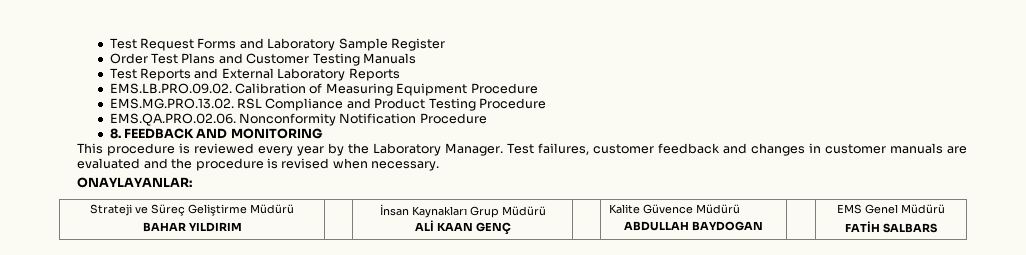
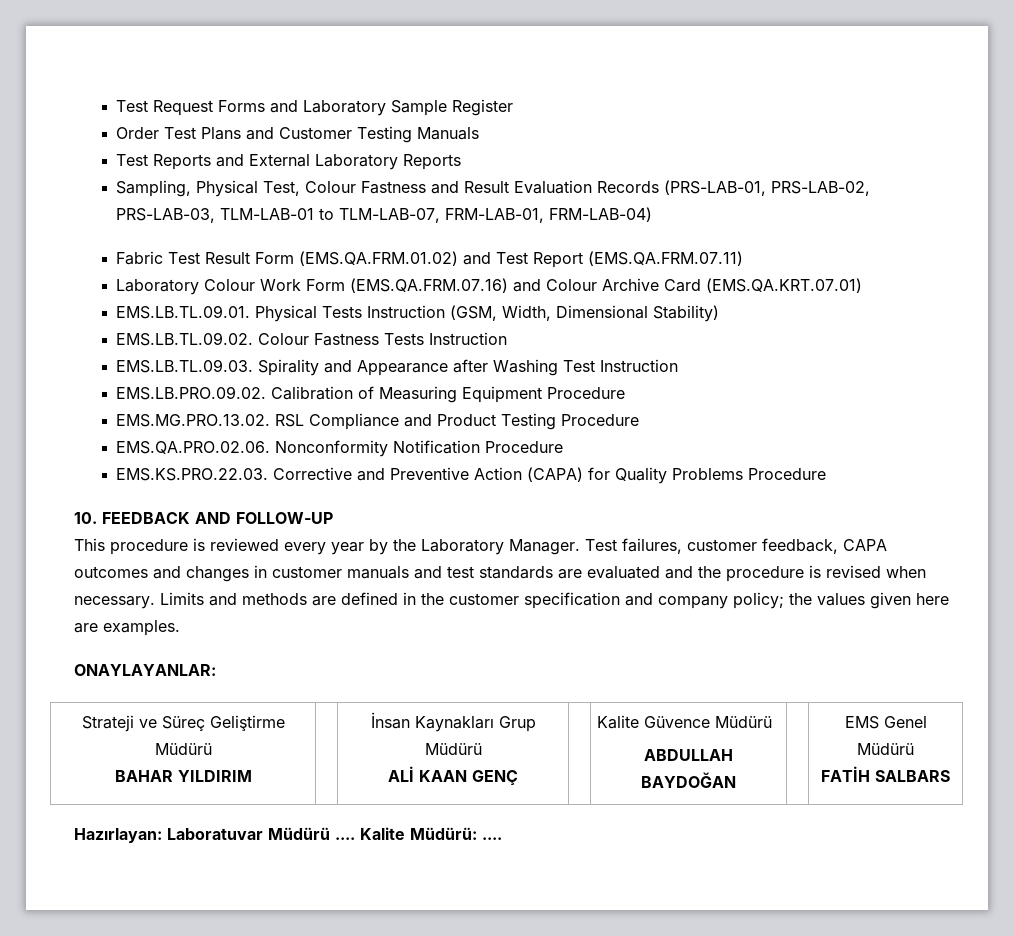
(400, 74) none -> [116,180,871,197] [116,207,653,223] [116,251,744,268] [116,278,863,295] [116,305,720,322] [116,332,508,346] [116,359,679,376] // Sampling, Physical Test, Colour Fastness and Result Evaluation Records (PRS-LAB-01, PRS-LAB-02, PRS-LAB-03, TLM-LAB-01 to TLM-LAB-07, FRM-LAB-01, FRM-LAB-04) // Fabric Test Result Form (EMS.QA.FRM.01.02) and Test Report (EMS.QA.FRM.07.11) // Laboratory Colour Work Form (EMS.QA.FRM.07.16) and Colour Archive Card (EMS.QA.KRT.07.01) // EMS.LB.TL.09.01. Physical Tests Instruction (GSM, Width, Dimensional Stability) // EMS.LB.TL.09.02. Colour Fastness Tests Instruction // EMS.LB.TL.09.03. Spirality and Appearance after Washing Test Instruction
[109,128,121,139] 8. -> [116,467,827,484] [74,512,98,524] EMS.KS.PRO.22.03. Corrective and Preventive Action (CAPA) for Quality Problems Procedure // 10.
[230,128,323,139] MONITORING -> [236,512,334,524] FOLLOW-UP
[658,143,721,154] feedback -> [762,538,888,554] [74,566,149,578] feedback, CAPA outcomes
(944, 148) none -> [414,566,554,579] and test standards
(440, 166) none -> [160,592,950,609] [74,620,181,636] Limits and methods are defined in the customer specification and company policy; the values given here are examples.
[692,221,763,231] BAYDOGAN -> [641,772,736,788] BAYDOĞAN
(937, 228) none -> [74,827,503,843] // Hazırlayan: Laboratuvar Müdürü .... Kalite Müdürü: ....

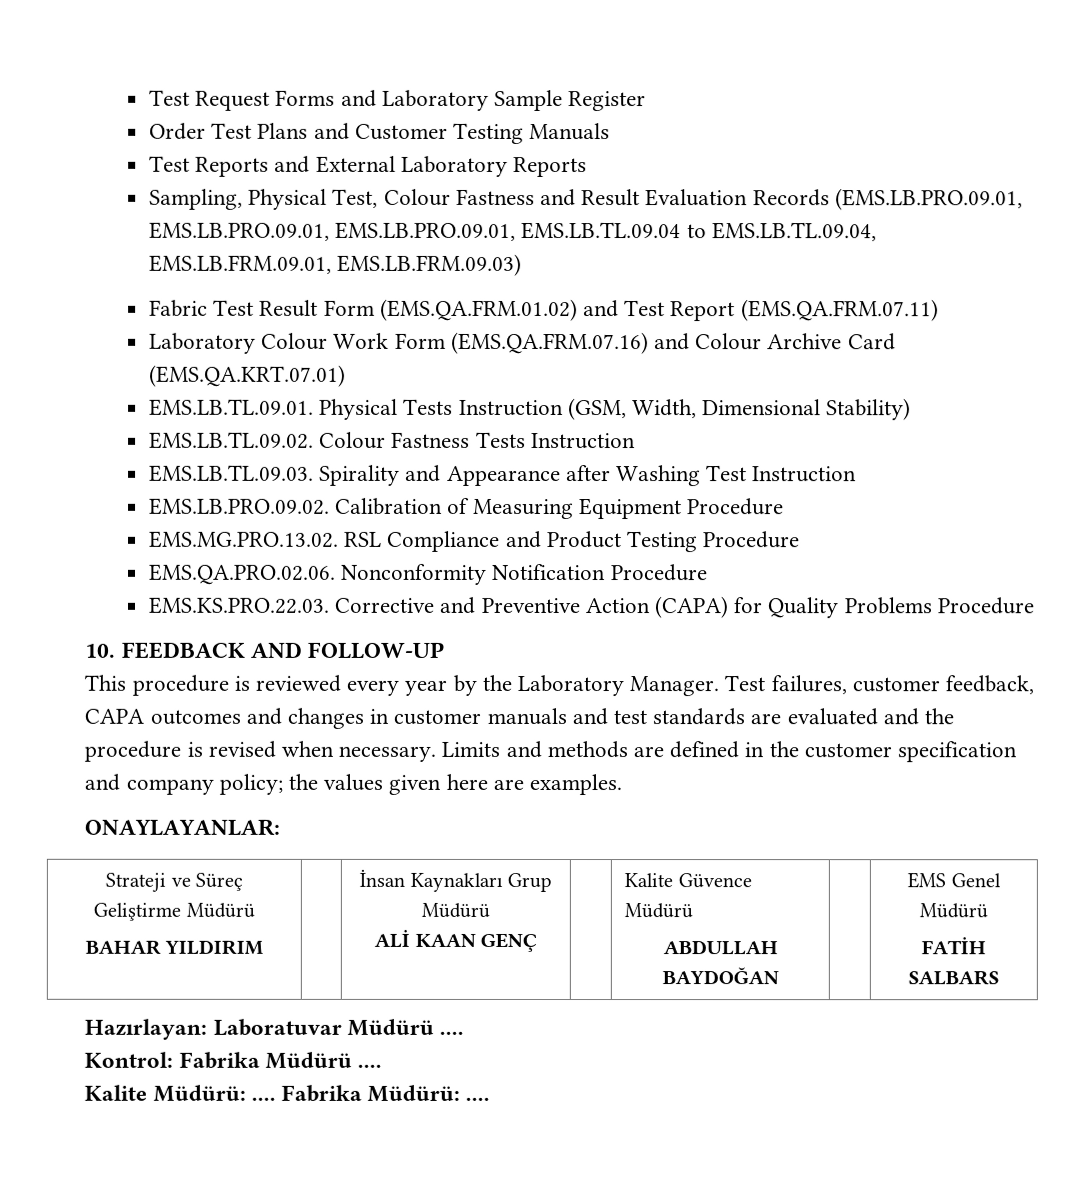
[664,180,871,196] [116,207,653,223] (PRS-LAB-01, PRS-LAB-02, PRS-LAB-03, TLM-LAB-01 to TLM-LAB-07, FRM-LAB-01, FRM-LAB-04) -> [834,188,1023,211] [148,221,877,242] [148,253,523,276] (EMS.LB.PRO.09.01, EMS.LB.PRO.09.01, EMS.LB.PRO.09.01, EMS.LB.TL.09.04 to EMS.LB.TL.09.04, EMS.LB.FRM.09.01, EMS.LB.FRM.09.03)
[360,827,406,840] Kalite -> [84,1051,382,1069] [84,1084,362,1102] // Kontrol: Fabrika Müdürü .... // Kalite Müdürü: .... Fabrika

